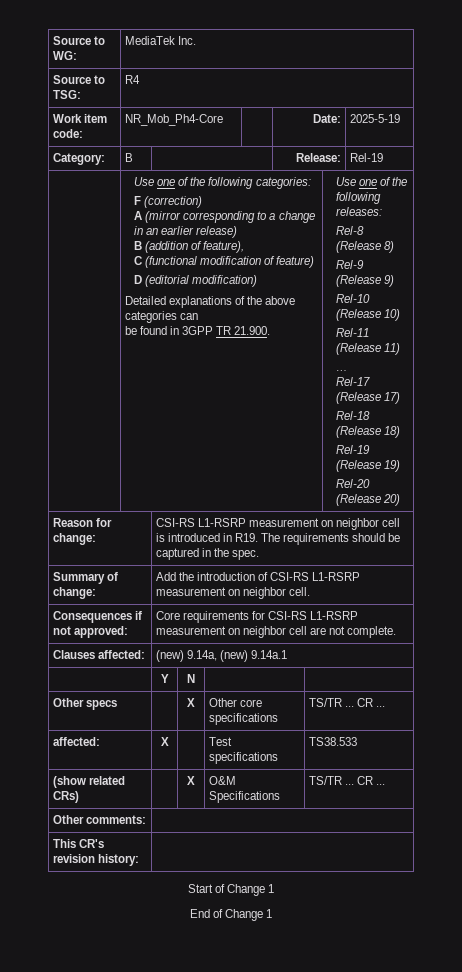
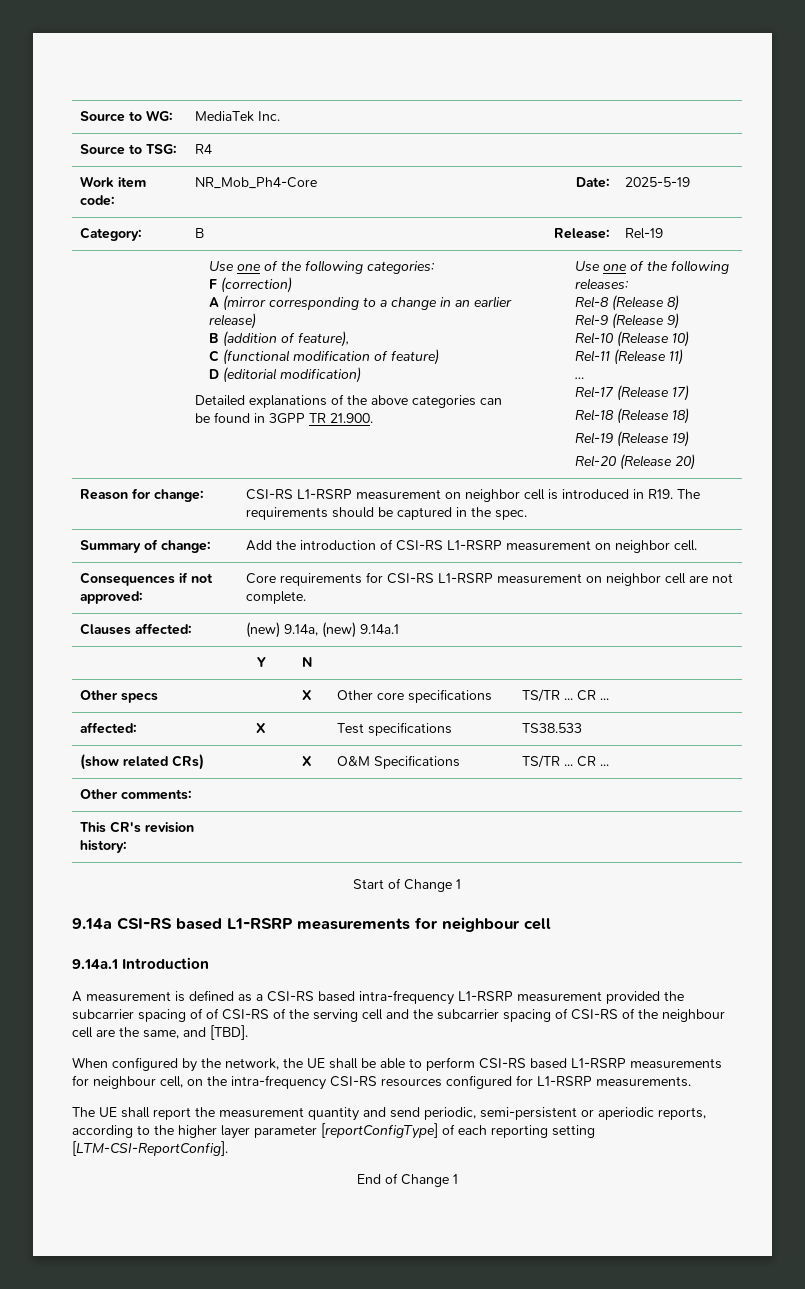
(275, 888) none -> [72,917,551,932] [72,957,210,969] [72,990,684,1005] [72,1008,725,1022] [72,1025,248,1040] [72,1057,722,1072] [72,1075,691,1090] [72,1107,706,1121] [72,1123,595,1139] [72,1141,228,1156] // 9.14a CSI-RS based L1-RSRP measurements for neighbour cell // 9.14a.1 Introduction // A measurement is defined as a CSI-RS based intra-frequency L1-RSRP measurement provided the subcarrier spacing of of CSI-RS of the serving cell and the subcarrier spacing of CSI-RS of the neighbour cell are the same, and [TBD]. // When configured by the network, the UE shall be able to perform CSI-RS based L1-RSRP measurements for neighbour cell, on the intra-frequency CSI-RS resources configured for L1-RSRP measurements. // The UE shall report the measurement quantity and send periodic, semi-persistent or aperiodic reports, according to the higher layer parameter [reportConfigType] of each reporting setting [LTM-CSI-ReportConfig].

